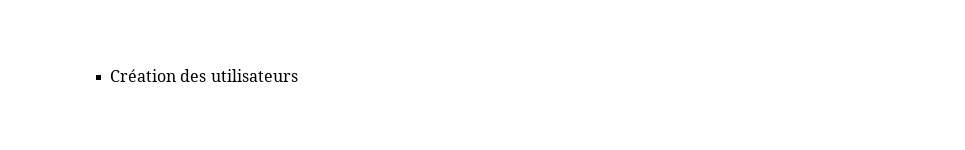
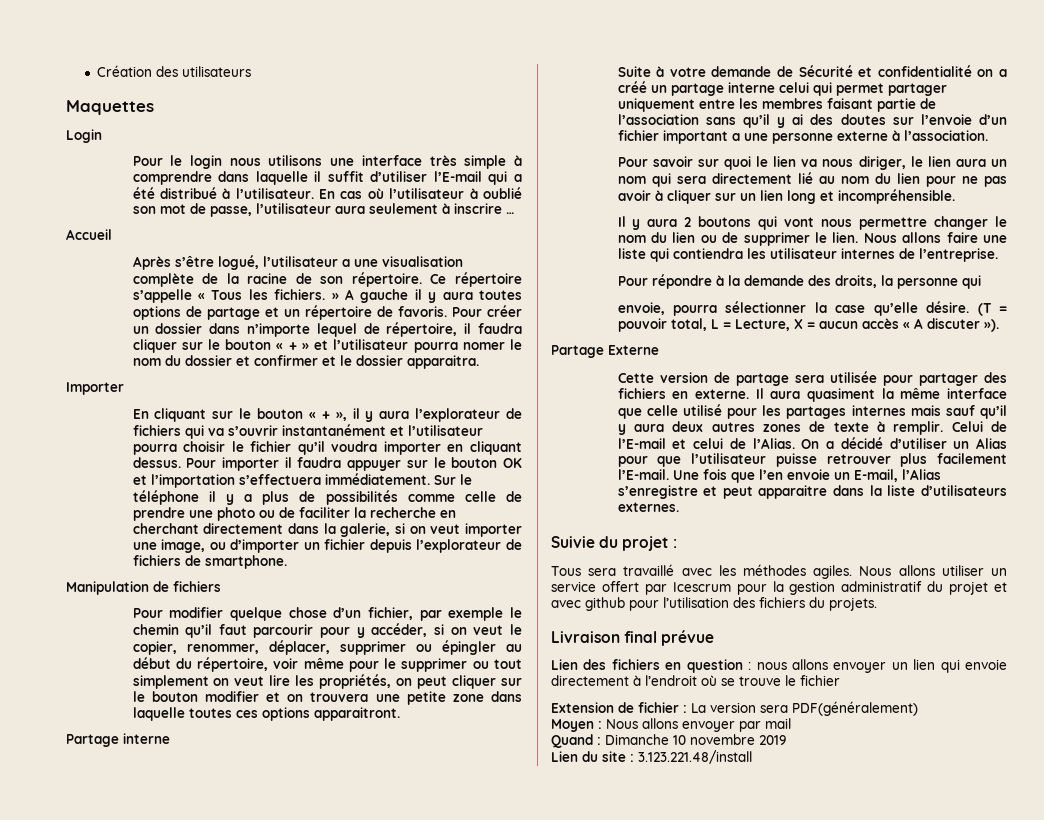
(298, 75) none -> [66,100,154,115] [66,129,102,143] [132,155,523,169] [132,171,522,185] [132,187,522,199] [132,203,514,217] [66,229,112,240] [132,255,463,270] [132,272,522,287] [132,289,522,303] [132,305,522,320] [132,322,522,337] [132,339,522,353] [132,355,479,369] [66,382,124,395] [132,408,523,422] [132,424,483,439] [132,441,522,455] [132,457,523,471] [132,473,472,488] [132,490,522,505] [132,507,456,521] [132,523,522,537] [132,539,522,553] [132,555,287,569] [66,581,221,595] [132,607,522,621] [132,623,523,638] [132,640,522,655] [132,657,522,672] [132,674,522,689] [132,691,522,705] [132,707,400,721] [66,733,170,747] [617,65,1007,77] [617,81,947,96] [617,98,936,112] [617,114,1007,128] [617,130,988,144] [617,156,1008,170] [617,172,1007,187] [617,189,955,204] [617,216,1007,230] [617,232,1007,246] [617,248,998,262] [617,274,981,289] [617,301,1007,316] [617,318,999,332] [551,345,659,358] [617,371,1007,386] [617,388,1007,402] [617,404,1007,419] [617,421,1007,435] [617,437,1007,449] [617,453,1008,467] [617,469,941,483] [617,485,1007,499] [617,502,679,512] [551,536,677,551] [551,564,1007,579] [551,581,1007,595] [551,597,877,611] [551,630,715,646] [551,659,1007,673] [551,675,840,686] [551,701,918,716] [551,718,791,732] [551,734,786,748] [551,750,752,764] // Maquettes // Login // Pour le login nous utilisons une interface très simple à comprendre dans laquelle il suffit d’utiliser l’E-mail qui a été distribué à l’utilisateur. En cas où l’utilisateur à oublié son mot de passe, l’utilisateur aura seulement à inscrire … // Accueil // Après s’être logué, l’utilisateur a une visualisation complète de la racine de son répertoire. Ce répertoire s’appelle « Tous les fichiers. » A gauche il y aura toutes options de partage et un répertoire de favoris. Pour créer un dossier dans n’importe lequel de répertoire, il faudra cliquer sur le bouton « + » et l’utilisateur pourra nomer le nom du dossier et confirmer et le dossier apparaitra. // Importer // En cliquant sur le bouton « + », il y aura l’explorateur de fichiers qui va s’ouvrir instantanément et l’utilisateur pourra choisir le fichier qu’il voudra importer en cliquant dessus. Pour importer il faudra appuyer sur le bouton OK et l’importation s’effectuera immédiatement. Sur le téléphone il y a plus de possibilités comme celle de prendre une photo ou de faciliter la recherche en cherchant directement dans la galerie, si on veut importer une image, ou d’importer un fichier depuis l’explorateur de fichiers de smartphone. // Manipulation de fichiers // Pour modifier quelque chose d’un fichier, par exemple le chemin qu’il faut parcourir pour y accéder, si on veut le copier, renommer, déplacer, supprimer ou épingler au début du répertoire, voir même pour le supprimer ou tout simplement on veut lire les propriétés, on peut cliquer sur le bouton modifier et on trouvera une petite zone dans laquelle toutes ces options apparaitront. // Partage interne // Suite à votre demande de Sécurité et confidentialité on a créé un partage interne celui qui permet partager uniquement entre les membres faisant partie de l’association sans qu’il y ai des doutes sur l’envoie d’un fichier important a une personne externe à l’association. // Pour savoir sur quoi le lien va nous diriger, le lien aura un nom qui sera directement lié au nom du lien pour ne pas avoir à cliquer sur un lien long et incompréhensible. // Il y aura 2 boutons qui vont nous permettre changer le nom du lien ou de supprimer le lien. Nous allons faire une liste qui contiendra les utilisateur internes de l’entreprise. // Pour répondre à la demande des droits, la personne qui // envoie, pourra sélectionner la case qu’elle désire. (T = pouvoir total, L = Lecture, X = aucun accès « A discuter »). // Partage Externe // Cette version de partage sera utilisée pour partager des fichiers en externe. Il aura quasiment la même interface que celle utilisé pour les partages internes mais sauf qu’il y aura deux autres zones de texte à remplir. Celui de l’E-mail et celui de l’Alias. On a décidé d’utiliser un Alias pour que l’utilisateur puisse retrouver plus facilement l’E-mail. Une fois que l’en envoie un E-mail, l’Alias s’enregistre et peut apparaitre dans la liste d’utilisateurs externes. // Suivie du projet : // Tous sera travaillé avec les méthodes agiles. Nous allons utiliser un service offert par Icescrum pour la gestion administratif du projet et avec github pour l’utilisation des fichiers du projets. // Livraison final prévue // Lien des fichiers en question : nous allons envoyer un lien qui envoie directement à l’endroit où se trouve le fichier // Extension de fichier : La version sera PDF(généralement) // Moyen : Nous allons envoyer par mail // Quand : Dimanche 10 novembre 2019 // Lien du site : 3.123.221.48/install

